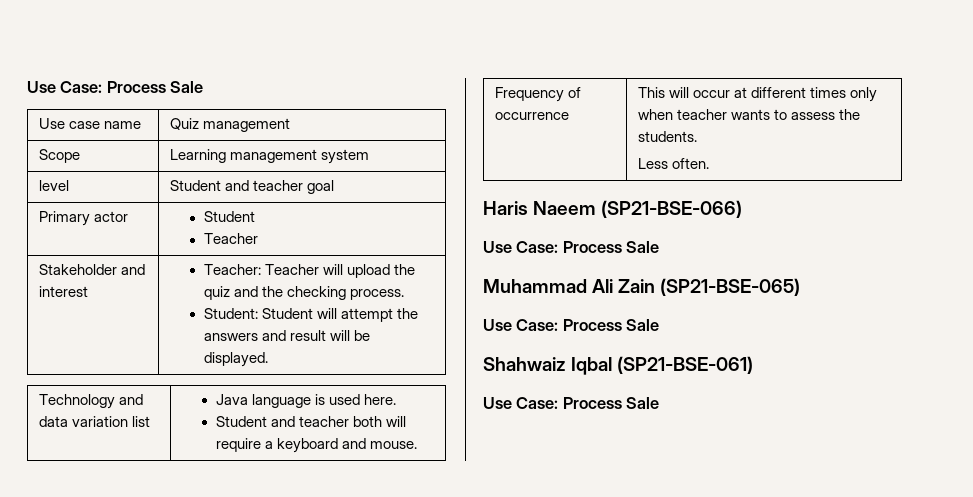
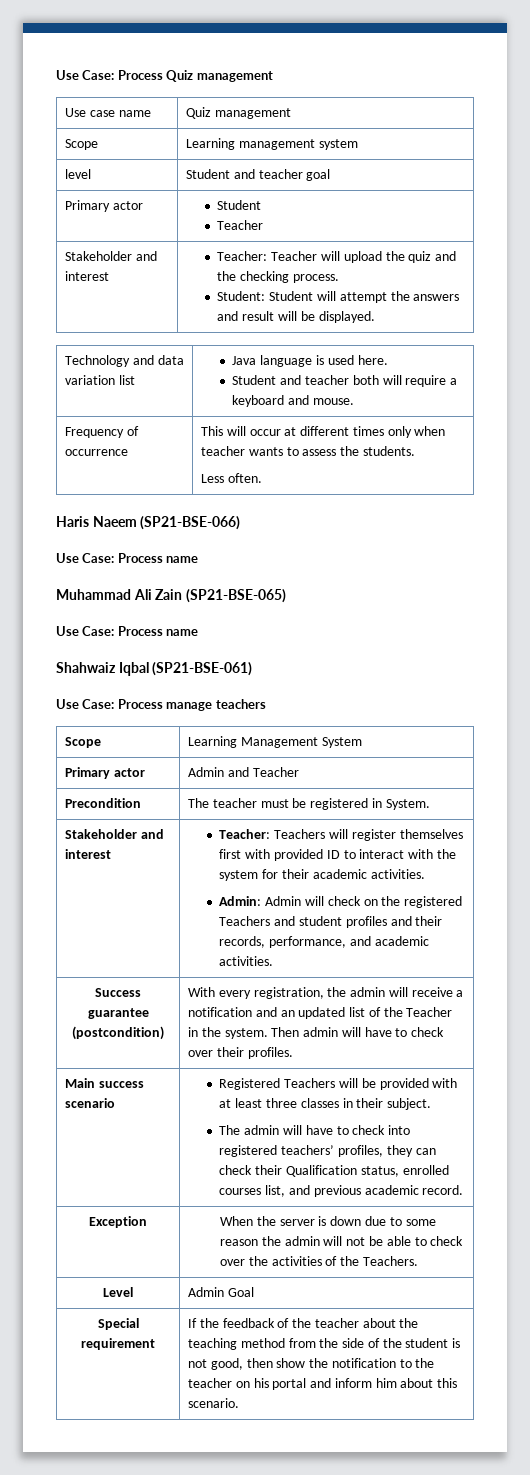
[27,81,204,93] Use Case: Process Sale -> [56,70,273,82] Use Case: Process Quiz management
[626,241,660,253] Sale -> [166,556,199,563] name
[626,319,660,331] Sale -> [166,629,199,636] name
[626,397,660,409] Sale -> [166,699,266,711] [64,737,101,748] [187,736,362,748] [64,767,145,779] [187,767,299,777] [64,798,141,808] [187,798,430,810] [64,829,164,839] [64,849,111,859] [219,829,463,841] [219,849,456,861] [219,869,425,881] [219,896,463,908] [219,916,443,928] [219,936,429,948] [219,956,274,966] [95,988,141,997] [87,1008,149,1019] [72,1026,164,1040] [187,987,464,999] [187,1007,453,1019] [187,1027,445,1039] [187,1047,293,1059] [64,1078,144,1088] [64,1098,115,1108] [219,1078,458,1090] [219,1098,432,1110] [219,1125,411,1135] [219,1145,436,1157] [219,1165,449,1177] [219,1185,464,1197] [89,1216,147,1228] [220,1216,436,1226] [220,1236,464,1246] [220,1256,418,1266] [103,1287,133,1297] [187,1287,254,1297] [97,1318,139,1330] [81,1338,155,1350] [187,1318,419,1328] [187,1338,461,1350] [187,1358,435,1370] [187,1378,458,1390] [187,1398,239,1408] manage teachers // Scope | Learning Management System // Primary actor | Admin and Teacher // Precondition | The teacher must be registered in System. // Stakeholder and interest | Teacher: Teachers will register themselves first with provided ID to interact with the system for their academic activities. // Admin: Admin will check on the registered Teachers and student profiles and their records, performance, and academic activities. // Success guarantee (postcondition) | With every registration, the admin will receive a notification and an updated list of the Teacher in the system. Then admin will have to check over their profiles. // Main success scenario | Registered Teachers will be provided with at least three classes in their subject. // The admin will have to check into registered teachers’ profiles, they can check their Qualification status, enrolled courses list, and previous academic record. // Exception | When the server is down due to some reason the admin will not be able to check over the activities of the Teachers. // Level | Admin Goal // Special requirement | If the feedback of the teacher about the teaching method from the side of the student is not good, then show the notification to the teacher on his portal and inform him about this scenario.

